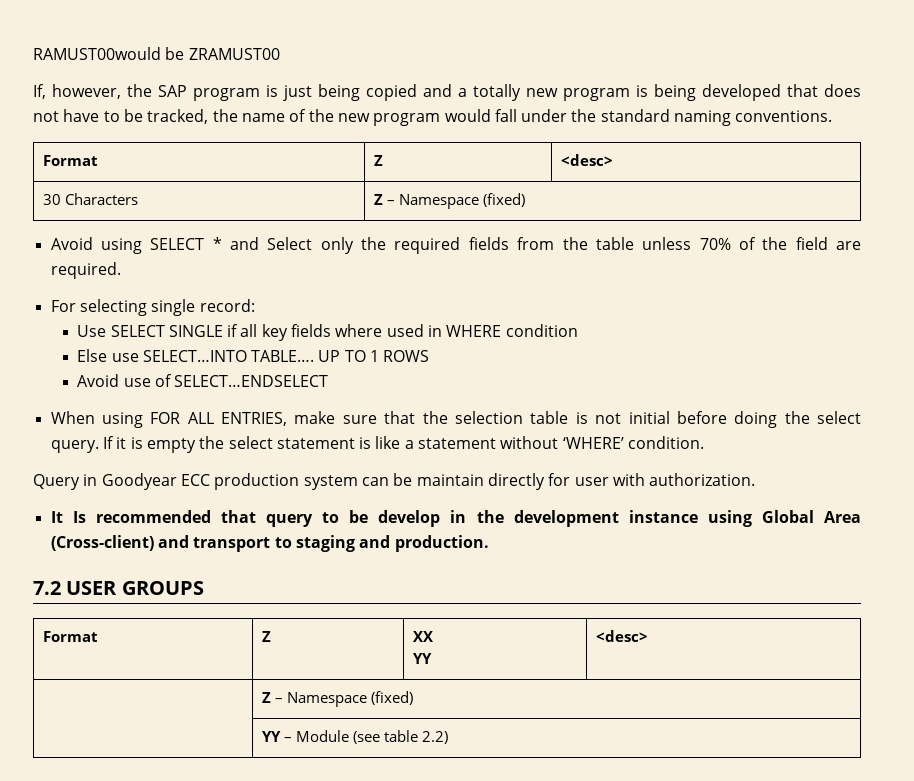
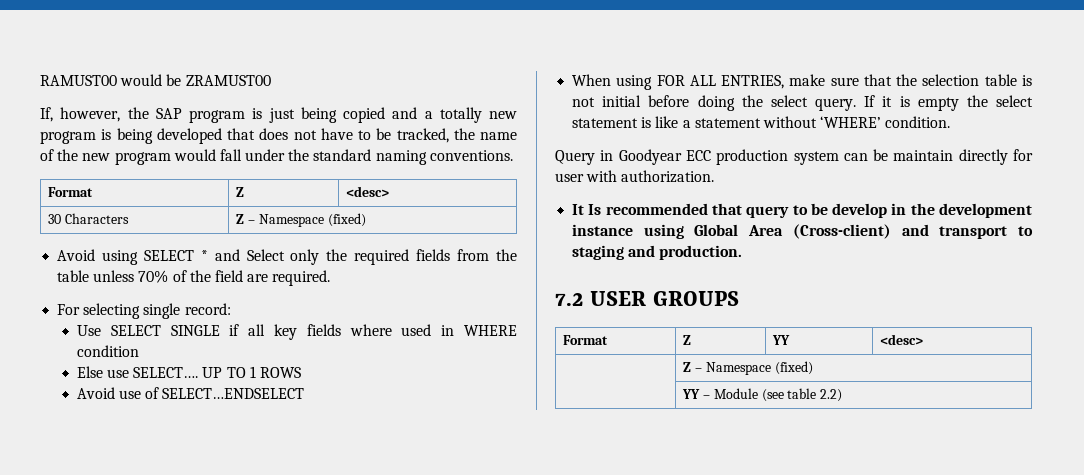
[33,47,161,60] RAMUST00would -> [40,74,163,86] RAMUST00 would
[142,350,315,362] SELECT…INTO TABLE…. -> [133,367,199,378] SELECT….
[413,631,434,642] XX // -> (692, 340) none

